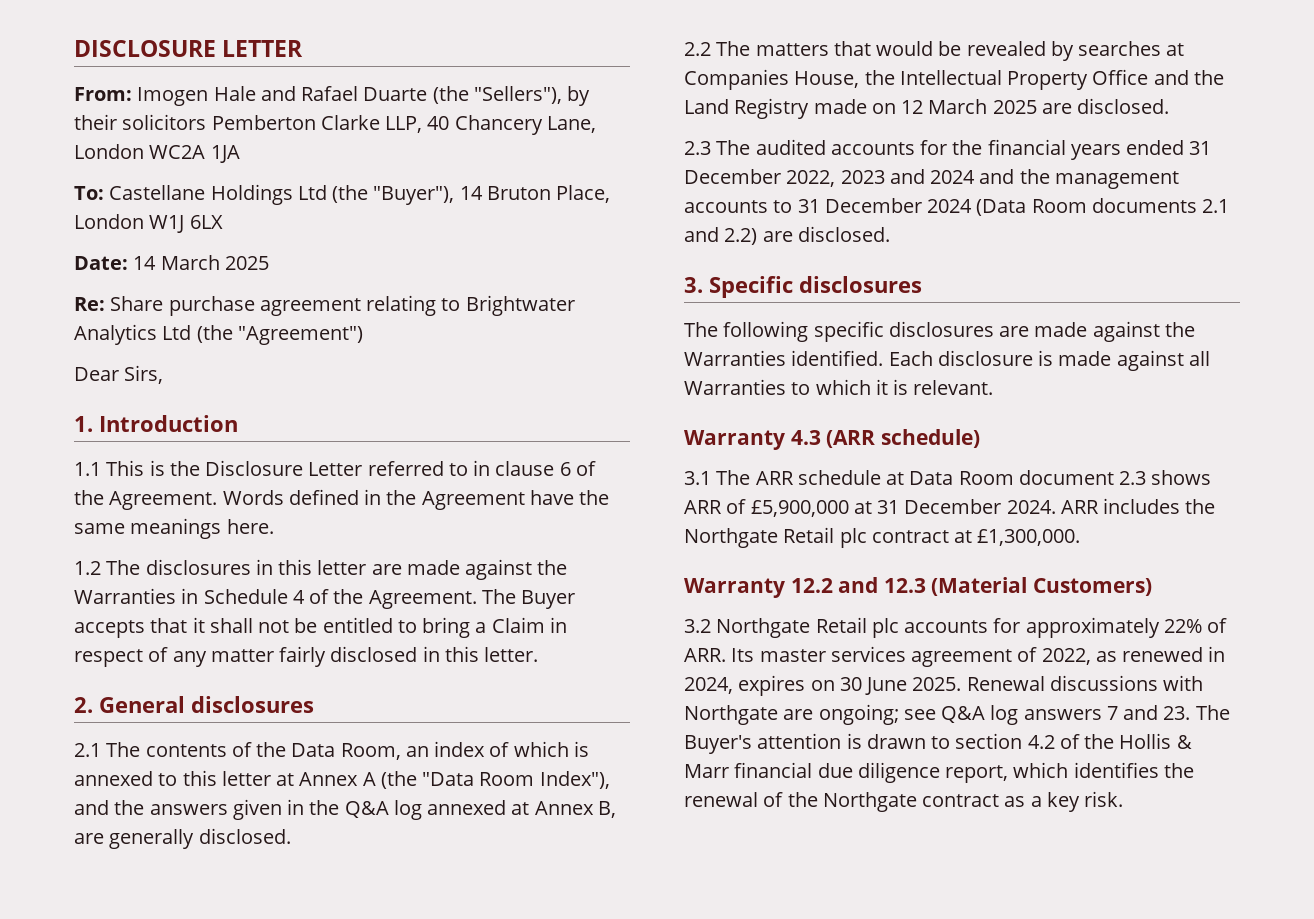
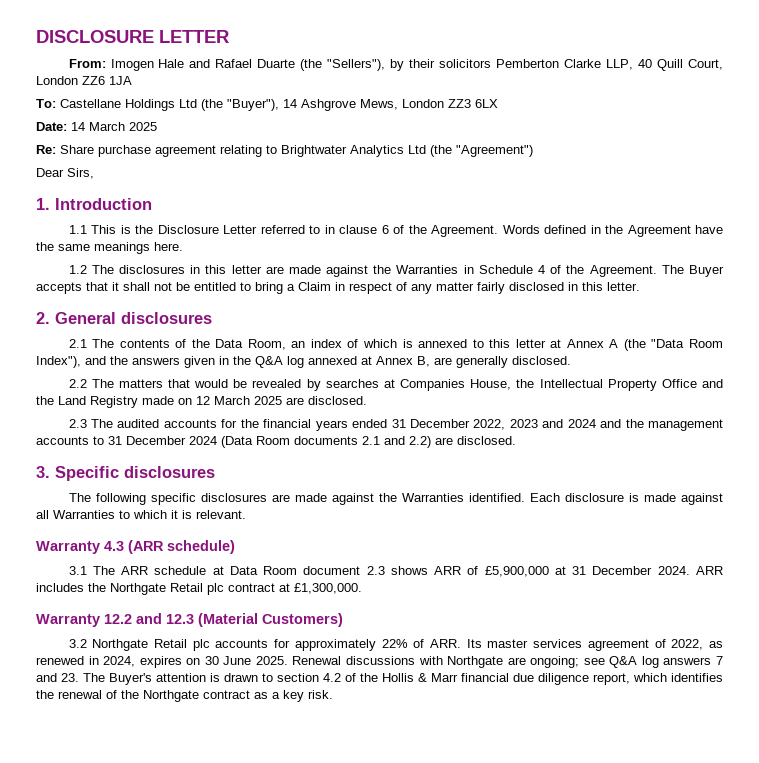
[454,115,596,135] [74,144,206,159] Chancery Lane, London WC2A -> [657,59,724,71] [36,76,105,85] Quill Court, London ZZ6
[486,185,611,203] [74,214,185,233] Bruton Place, London W1J -> [301,99,471,111] Ashgrove Mews, London ZZ3

